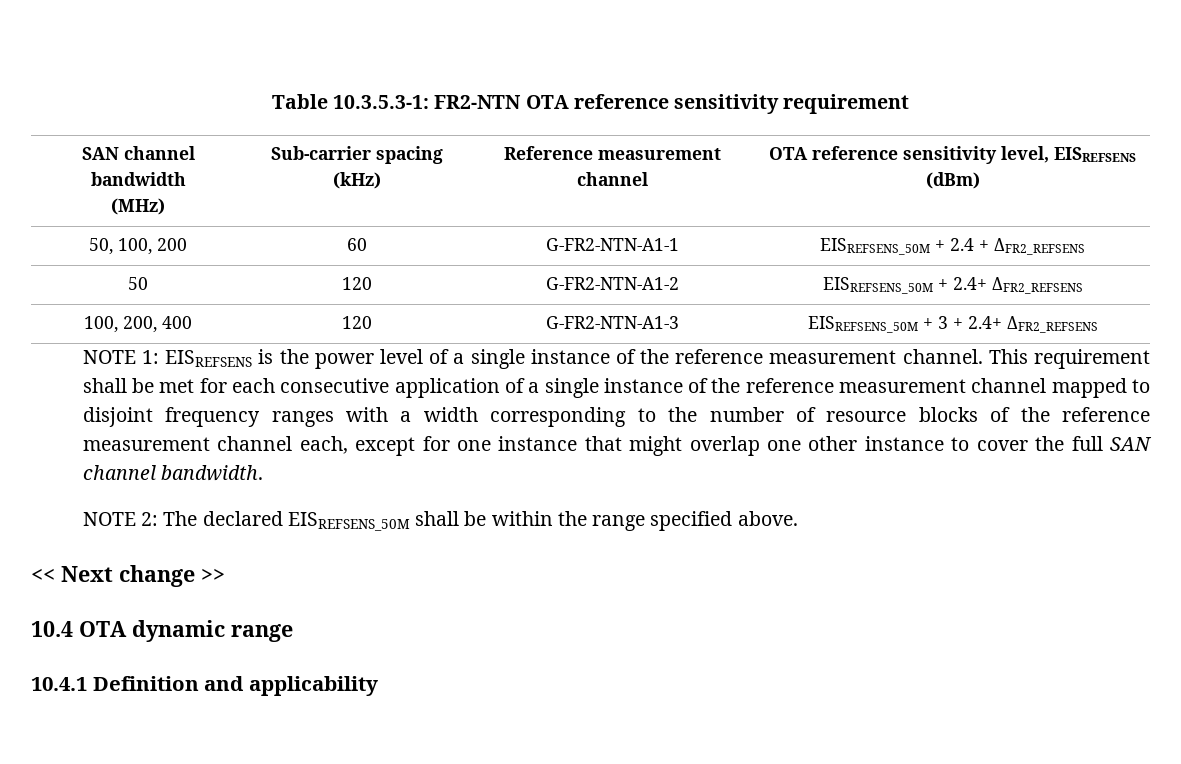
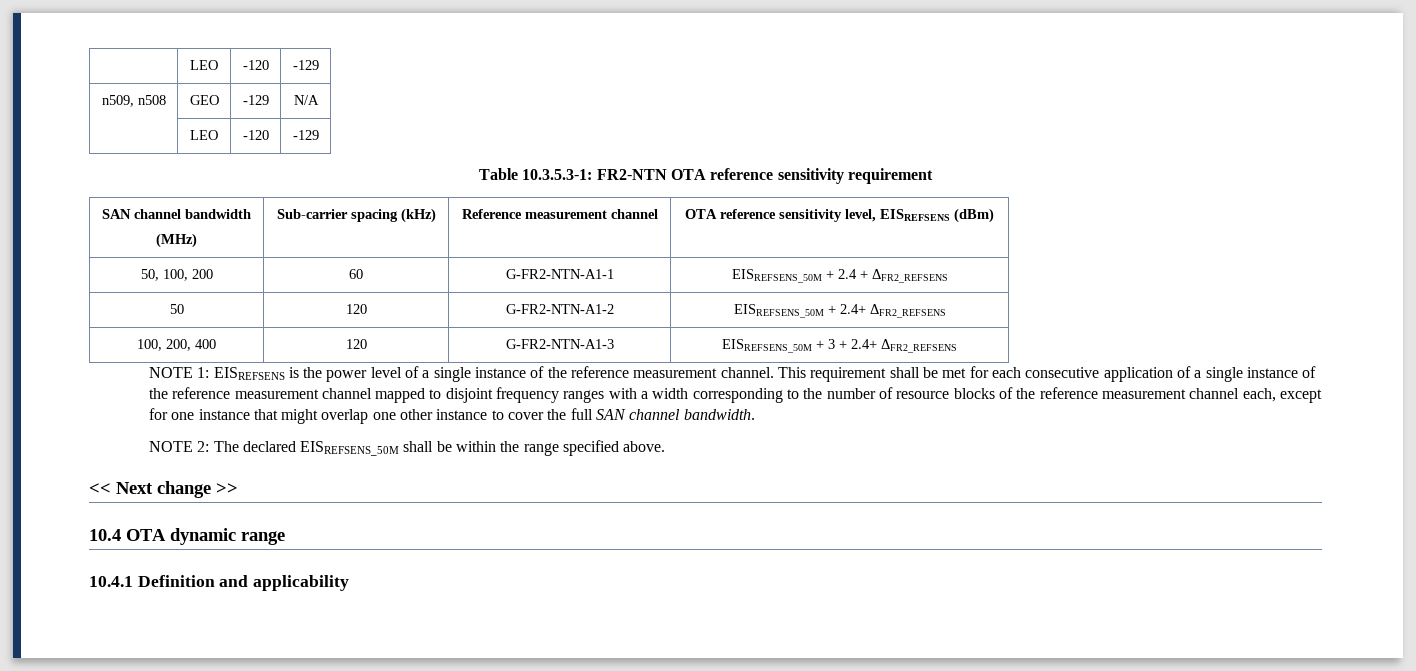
(271, 101) none -> [190,60,218,70] [242,60,269,70] [292,60,319,70] [101,95,166,107] [189,95,219,105] [242,95,269,105] [293,95,319,105] [190,130,218,140] [242,130,269,140] [292,130,319,140] | LEO | -120 | -129 // n509, n508 | GEO | -129 | N/A // | LEO | -120 | -129 //

